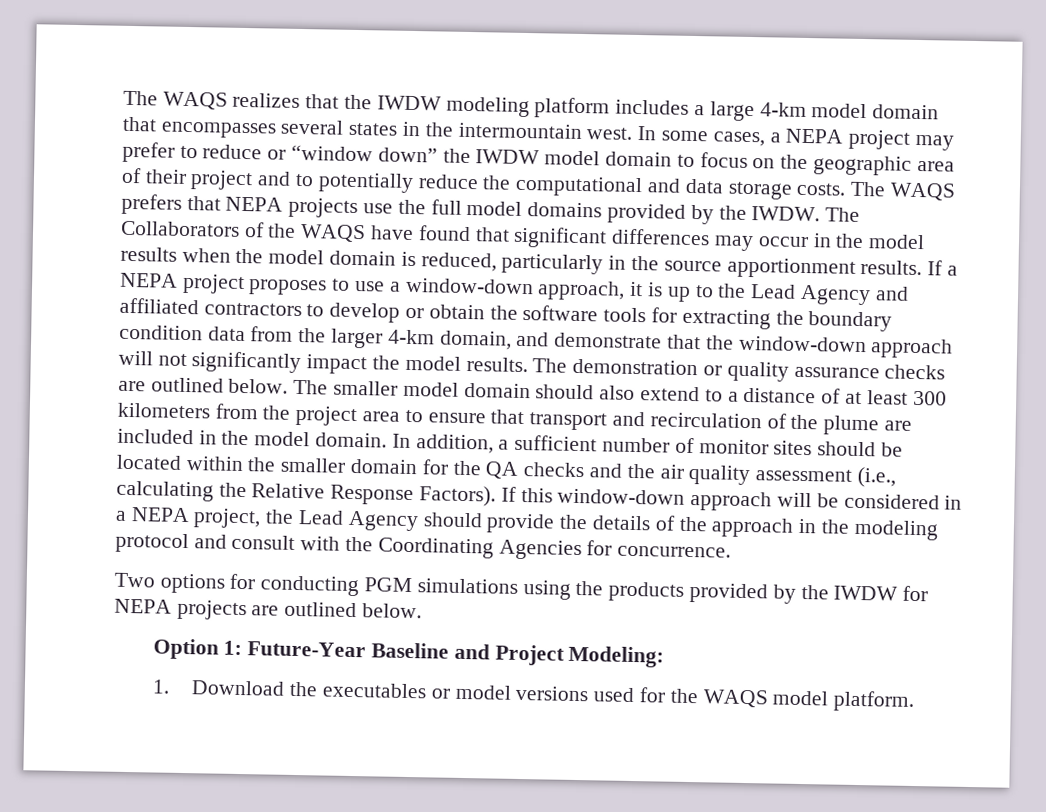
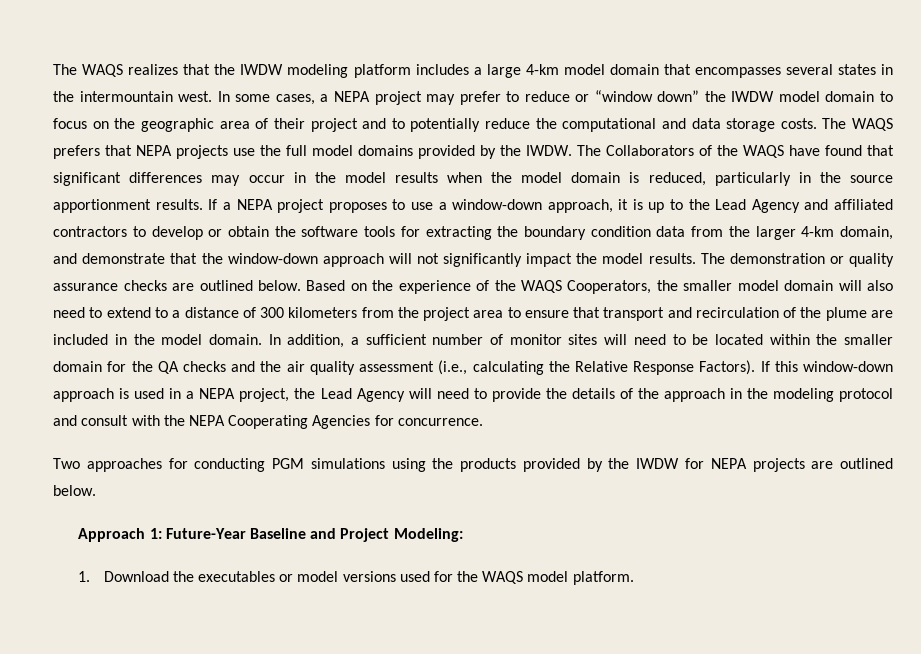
[293,379,636,400] The smaller model domain should also -> [306,280,894,294] [53,307,103,318] Based on the experience of the WAQS Cooperators, the smaller model domain will also need to
[845,390,908,405] at least -> (256, 312) none
[817,441,877,457] should -> [604,334,686,345] will need to
[777,492,940,510] will be considered -> [119,388,165,399] is used
[422,512,483,528] should -> [408,388,487,399] will need to
[377,537,494,559] Coordinating -> [188,415,309,429] NEPA Cooperating
[159,573,225,594] options -> [86,458,162,472] approaches
[152,638,219,660] Option -> [78,528,146,542] Approach

